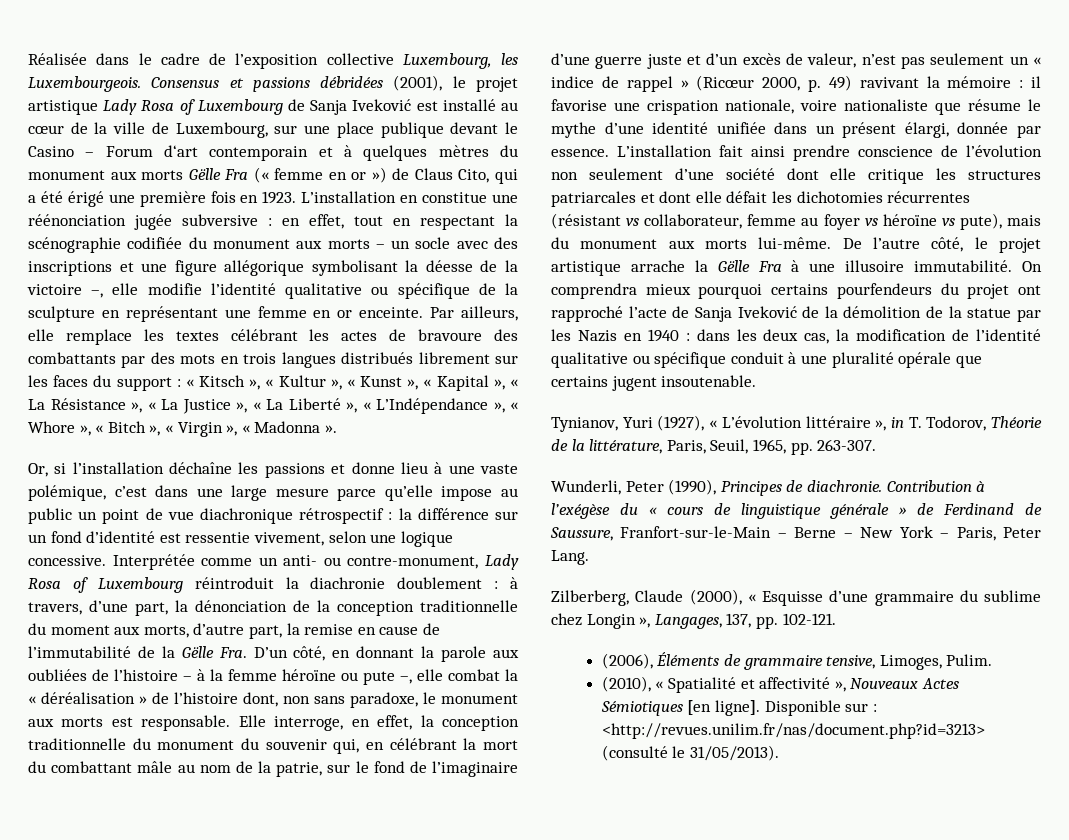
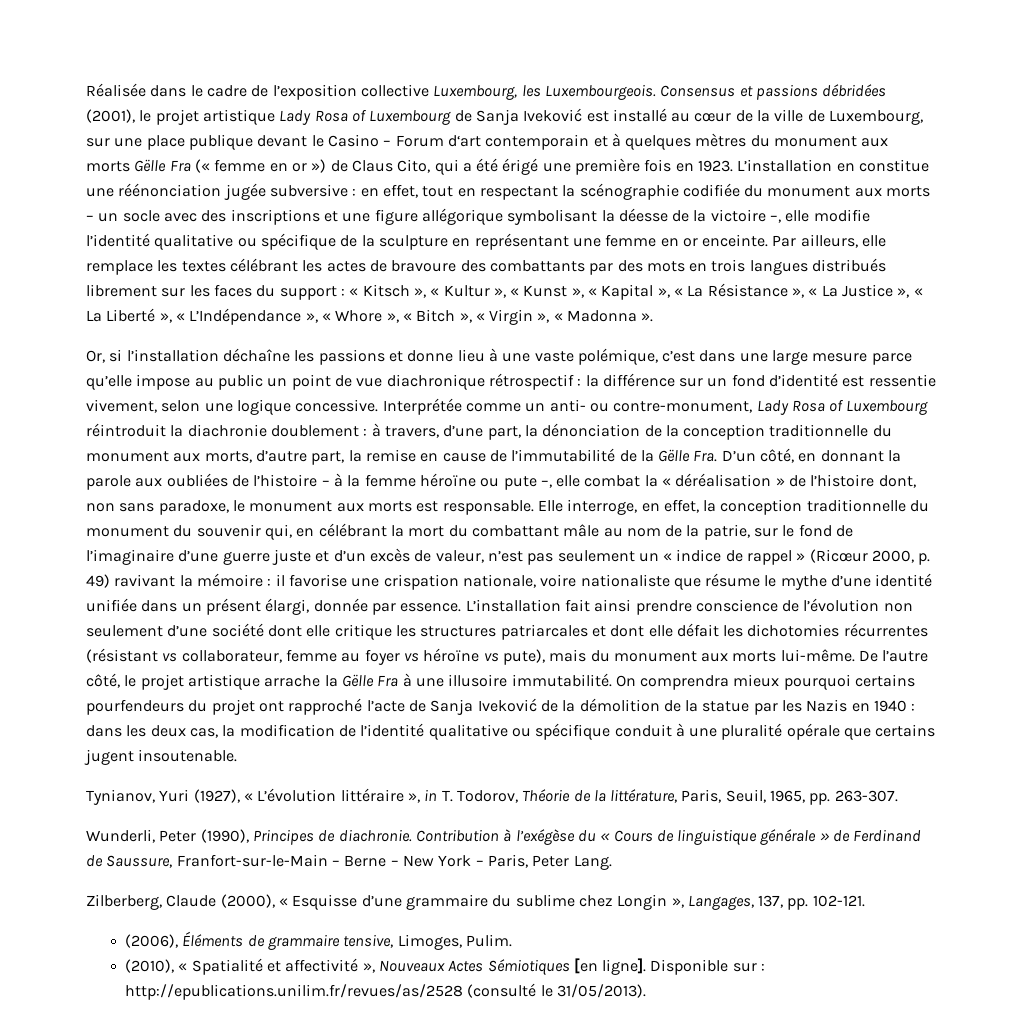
[50,625,110,635] moment -> [86,451,169,462] monument
[667,507,704,515] cours -> [613,830,653,842] Cours
[601,723,985,739] <http://revues.unilim.fr/nas/document.php?id=3213> -> [124,984,463,1000] http://epublications.unilim.fr/revues/as/2528

